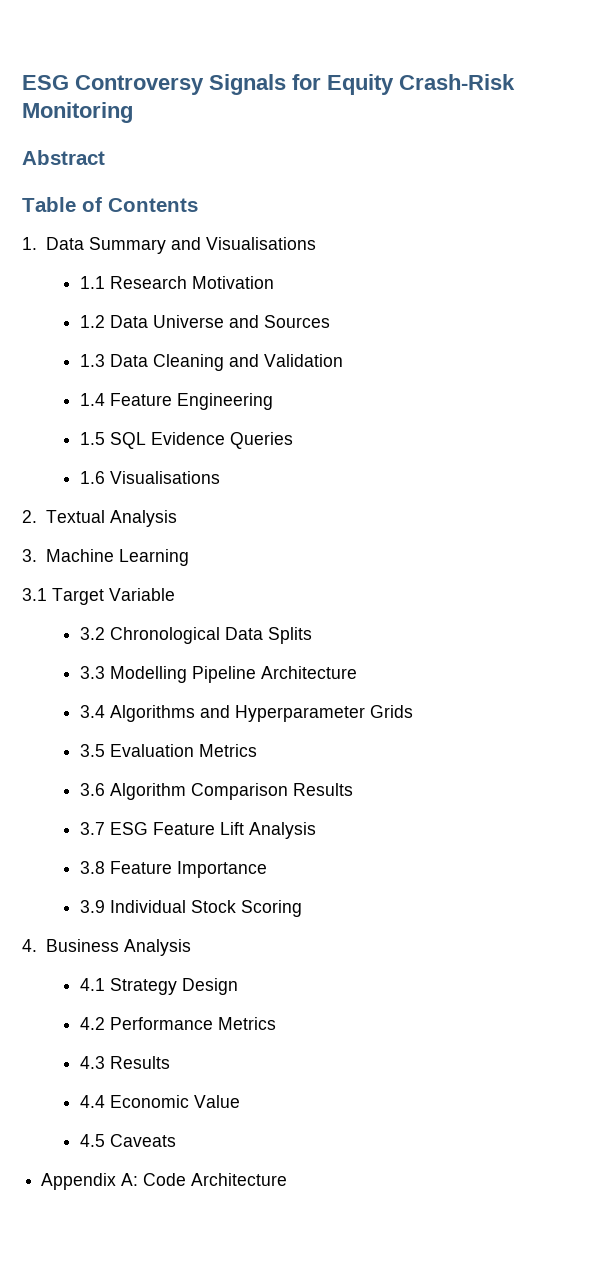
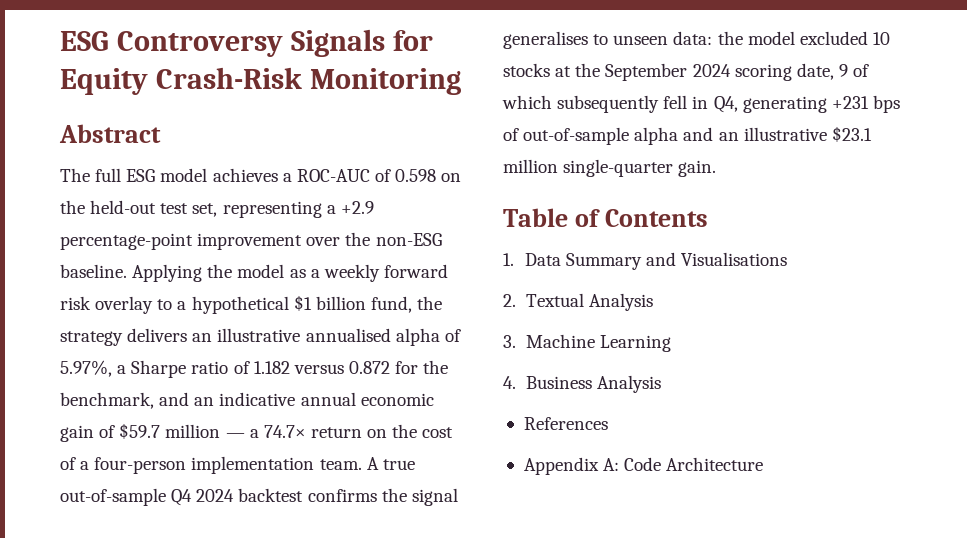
(105, 157) none -> [60,168,462,182] [60,200,374,218] [60,232,442,250] [60,264,448,282] [60,295,443,314] [60,328,461,346] [60,360,449,378] [60,392,434,409] [60,423,454,442] [60,456,415,474] [60,488,458,506] [503,31,890,49] [503,63,870,81] [502,95,900,113] [503,126,872,145] [503,159,717,177] // The full ESG model achieves a ROC-AUC of 0.598 on the held-out test set, representing a +2.9 percentage-point improvement over the non-ESG baseline. Applying the model as a weekly forward risk overlay to a hypothetical $1 billion fund, the strategy delivers an illustrative annualised alpha of 5.97%, a Sharpe ratio of 1.182 versus 0.872 for the benchmark, and an indicative annual economic gain of $59.7 million — a 74.7× return on the cost of a four-person implementation team. A true out-of-sample Q4 2024 backtest confirms the signal generalises to unseen data: the model excluded 10 stocks at the September 2024 scoring date, 9 of which subsequently fell in Q4, generating +231 bps of out-of-sample alpha and an illustrative $23.1 million single-quarter gain.
[80,276,275,289] [80,315,331,328] [80,354,344,371] [80,393,274,410] [80,432,294,449] [80,471,221,484] // 1.1 Research Motivation // 1.2 Data Universe and Sources // 1.3 Data Cleaning and Validation // 1.4 Feature Engineering // 1.5 SQL Evidence Queries // 1.6 Visualisations -> (788, 259) none
[22,588,175,605] [80,627,313,644] [80,666,358,683] [80,705,414,722] [80,744,258,757] [80,783,354,800] [80,822,317,839] [80,861,268,878] [80,900,303,917] [22,939,191,956] [80,978,239,995] [80,1017,277,1030] [80,1056,171,1069] [80,1095,241,1108] [80,1134,177,1147] 3.1 Target Variable // 3.2 Chronological Data Splits // 3.3 Modelling Pipeline Architecture // 3.4 Algorithms and Hyperparameter Grids // 3.5 Evaluation Metrics // 3.6 Algorithm Comparison Results // 3.7 ESG Feature Lift Analysis // 3.8 Feature Importance // 3.9 Individual Stock Scoring // 4. Business Analysis // 4.1 Strategy Design // 4.2 Performance Metrics // 4.3 Results // 4.4 Economic Value // 4.5 Caveats -> [503,375,661,393] [523,417,608,430] 4. Business Analysis // References

